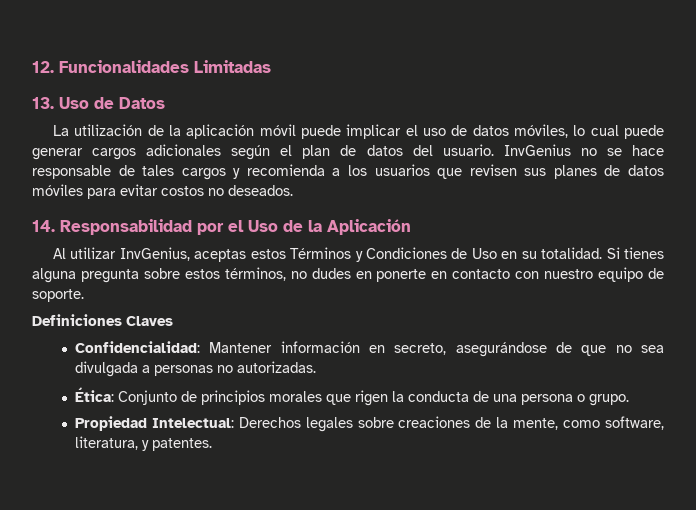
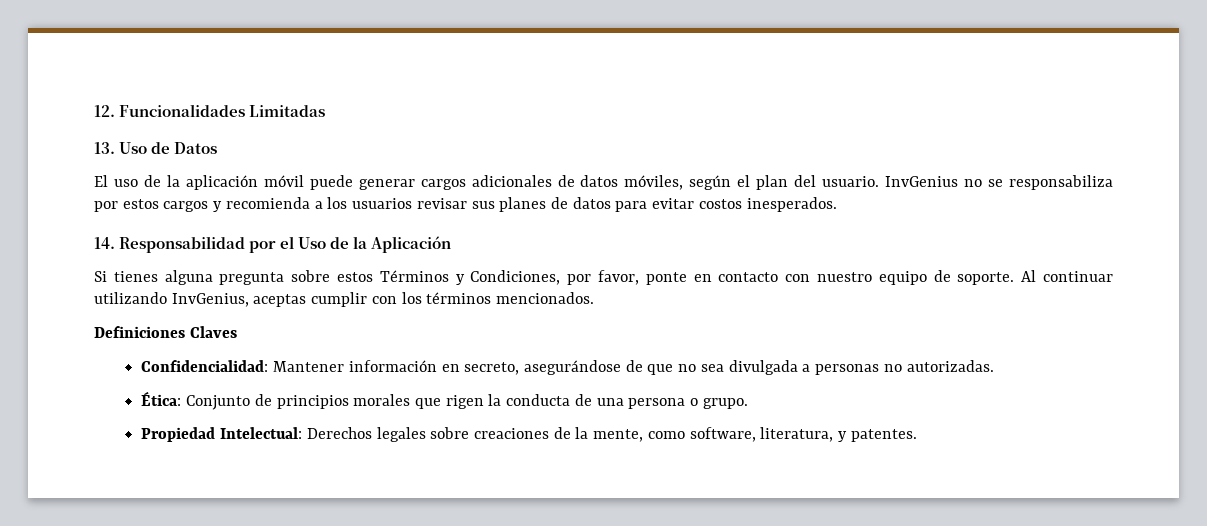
[52,124,143,136] La utilización -> [94,175,138,187] El uso
[346,124,664,139] [32,144,222,160] implicar el uso de datos móviles, lo cual puede generar cargos adicionales -> [358,175,684,190] generar cargos adicionales de datos móviles,
[340,145,403,156] de datos -> (789, 182) none
[632,145,665,156] [32,165,175,179] hace responsable de tales -> [1009,175,1114,190] [94,199,159,212] responsabiliza por estos
[437,164,517,179] que revisen -> [416,198,467,209] revisar
[32,184,83,196] móviles -> (611, 203) none
[208,185,293,196] no deseados. -> [746,197,837,212] inesperados.
[52,247,603,262] Al utilizar InvGenius, aceptas estos Términos y Condiciones de Uso en su totalidad. -> (452, 244) none
[224,267,427,282] términos, no dudes en ponerte -> [379,270,687,285] Términos y Condiciones, por favor, ponte
(84, 295) none -> [1021,270,1113,282] [94,292,595,307] Al continuar utilizando InvGenius, aceptas cumplir con los términos mencionados.

